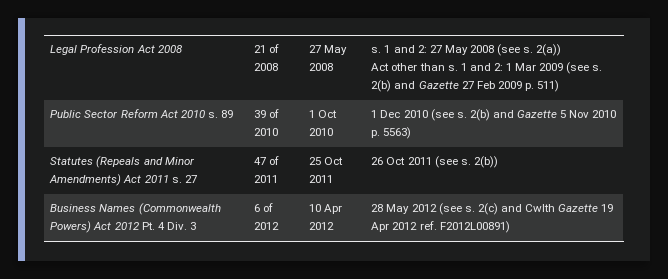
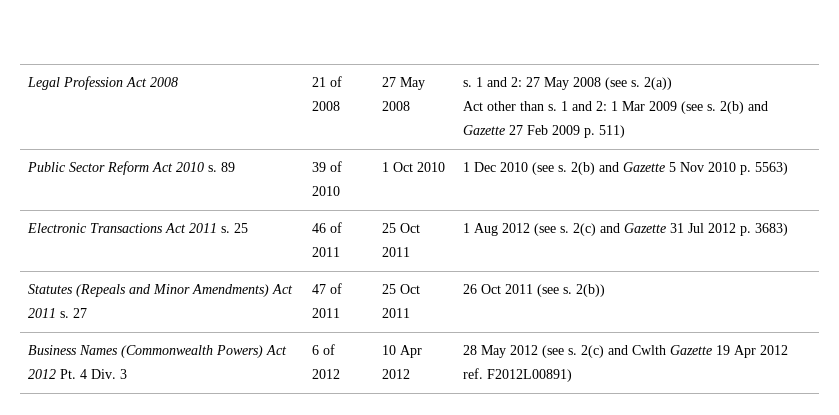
(412, 133) none -> [27,223,249,233] [312,222,343,233] [312,247,341,257] [382,223,421,233] [382,247,411,257] [463,223,789,236] // Electronic Transactions Act 2011 s. 25 | 46 of 2011 | 25 Oct 2011 | 1 Aug 2012 (see s. 2(c) and Gazette 31 Jul 2012 p. 3683)

